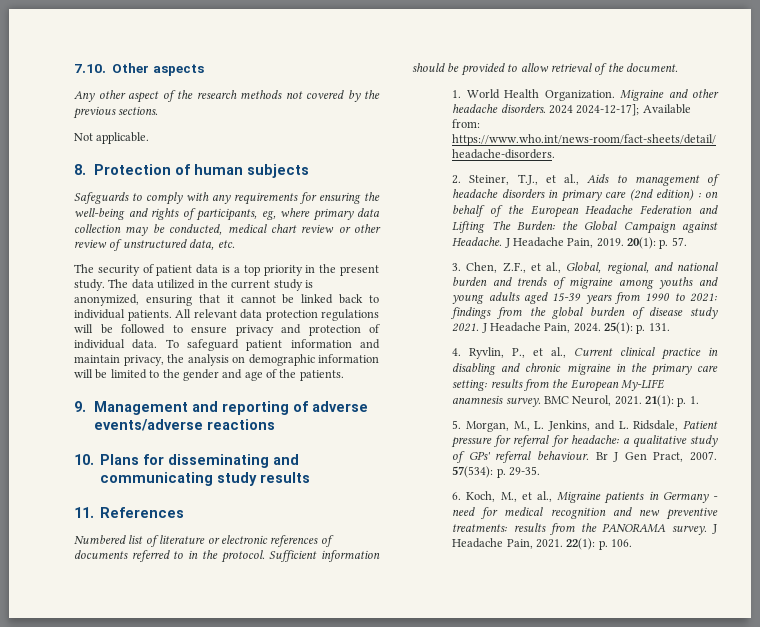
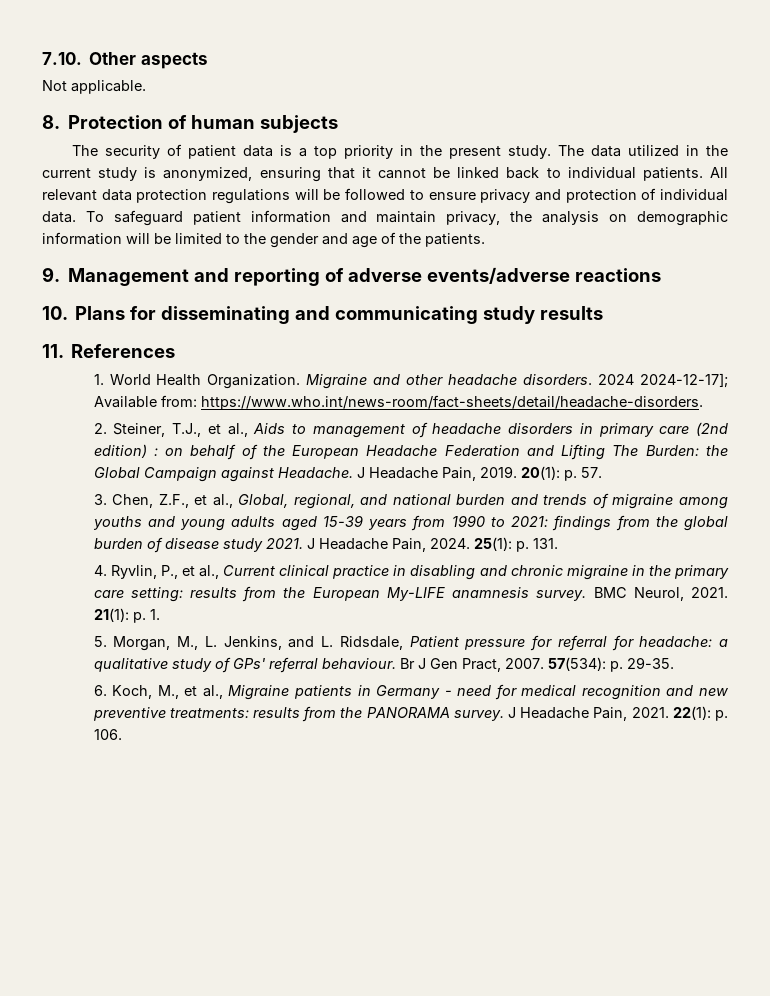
[74,90,380,103] [73,106,159,119] // Any other aspect of the research methods not covered by the previous sections. -> (208, 60) none
[74,192,380,205] [74,208,380,221] [74,224,381,236] [74,239,235,251] // Safeguards to comply with any requirements for ensuring the well-being and rights of participants, eg, where primary data collection may be conducted, medical chart review or other review of unstructured data, etc. -> (338, 124) none
[74,535,334,547] [74,550,380,563] [412,63,678,76] // Numbered list of literature or electronic references of documents referred to in the protocol. Sufficient information should be provided to allow retrieval of the document. -> (176, 351) none

